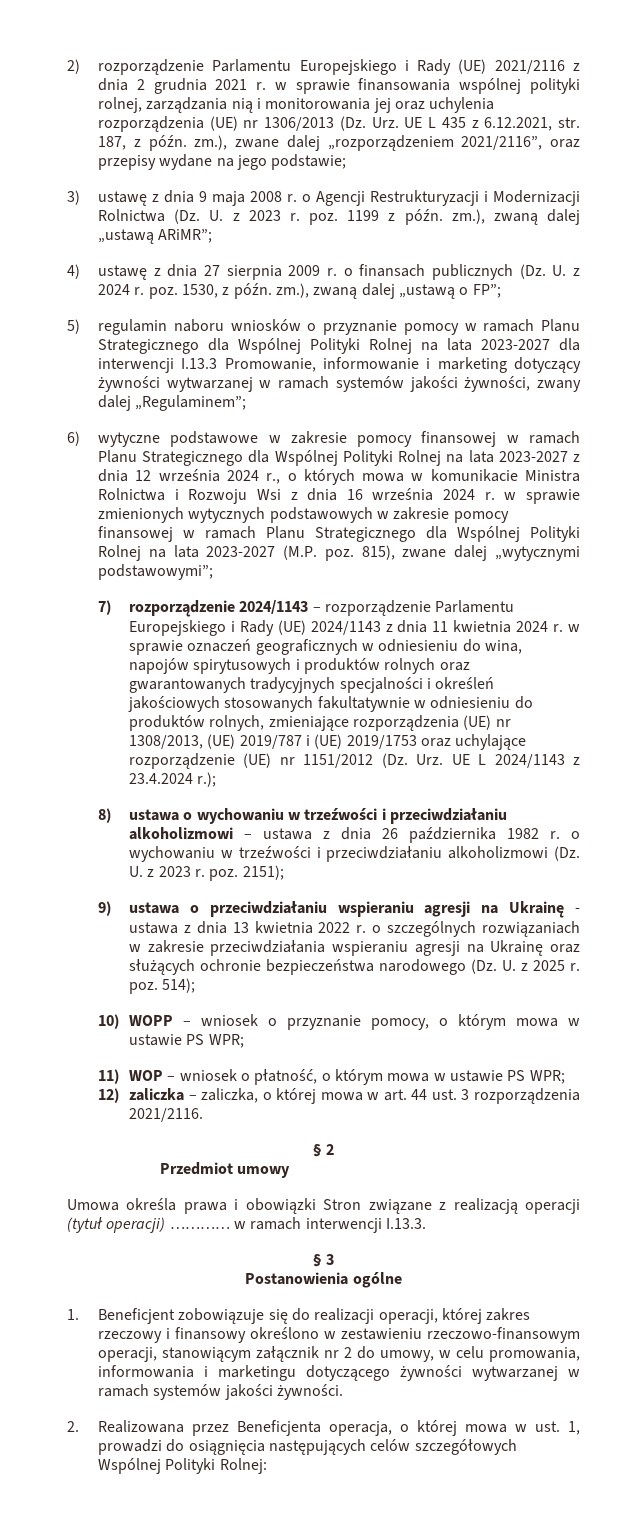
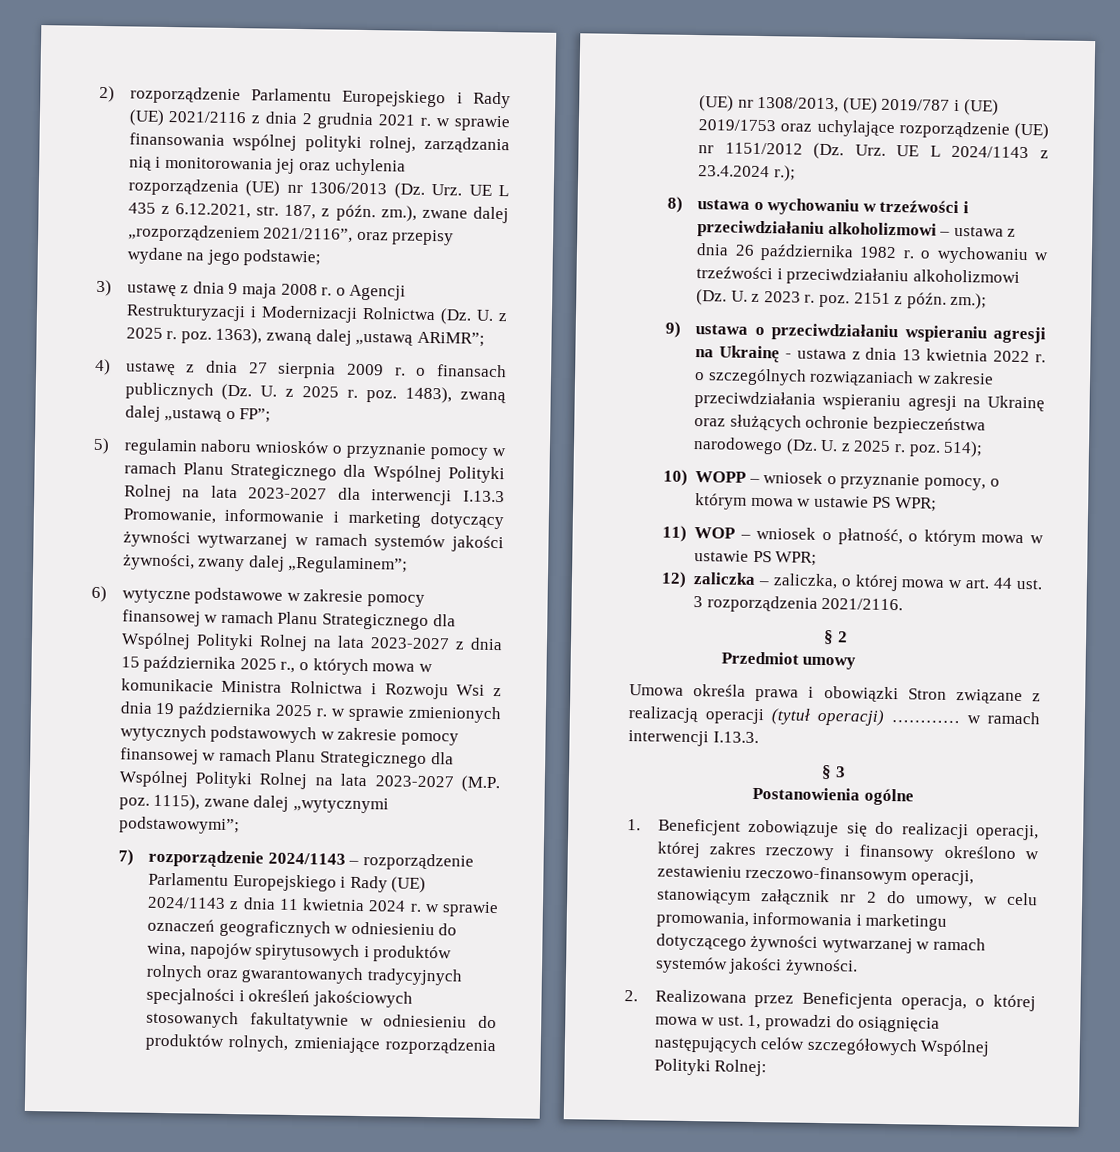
[248,209,485,225] 2023 r. poz. 1199 z późn. zm.), -> [125,327,263,345] 2025 r. poz. 1363),
[98,283,309,299] 2024 r. poz. 1530, z późn. zm.), -> [302,386,453,404] 2025 r. poz. 1483),
[135,469,259,482] 12 września 2024 -> [120,655,277,674] 15 października 2025
[346,488,476,501] 16 września 2024 -> [155,702,314,720] 19 października 2025
[361,545,395,560] 815), -> [153,793,201,811] 1115),
[242,865,284,880] 2151); -> [853,292,988,310] 2151 z późn. zm.);

